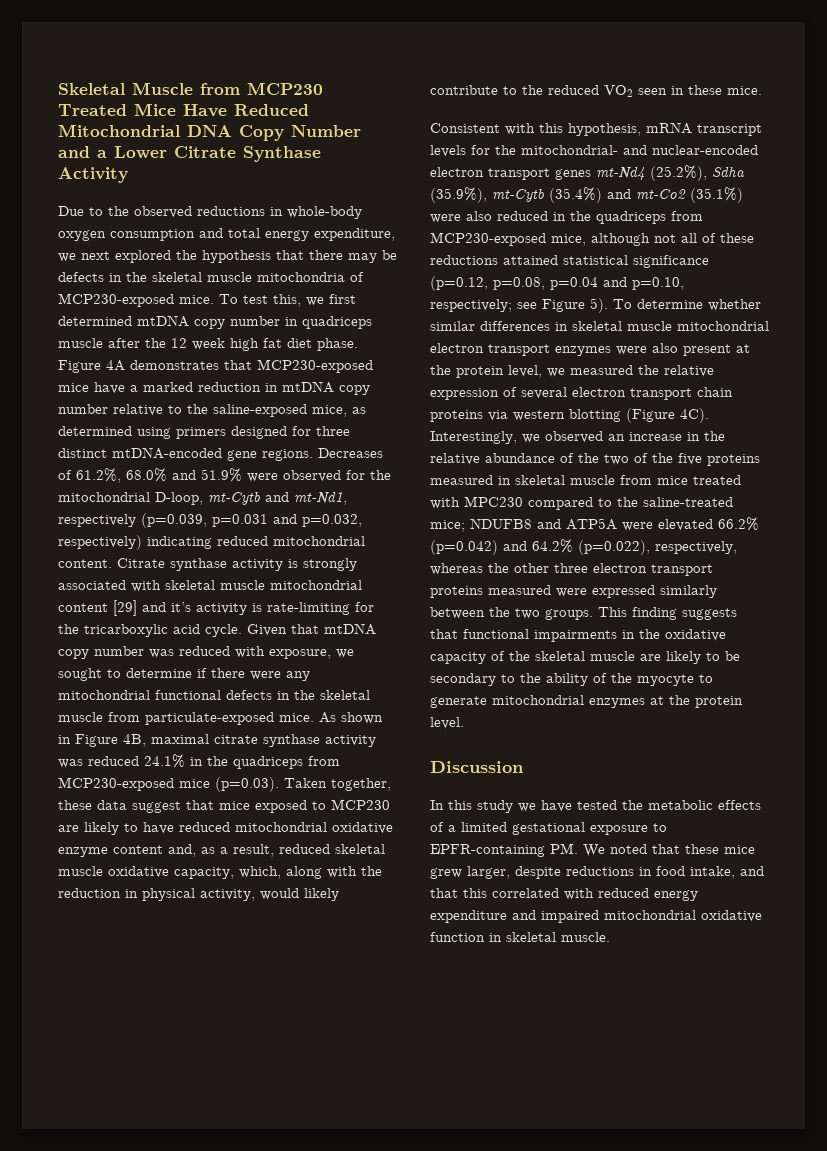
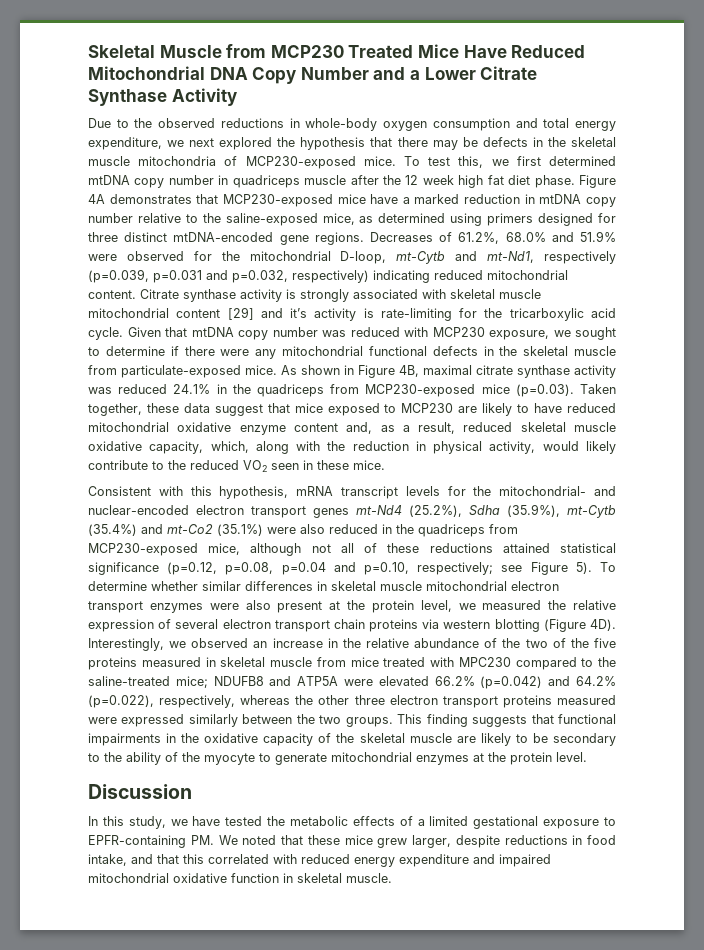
(265, 652) none -> [432,327,485,337] MCP230
[680,408,709,423] 4C). -> [590,619,616,631] 4D).
[477,800,513,813] study -> [128,816,166,829] study,

